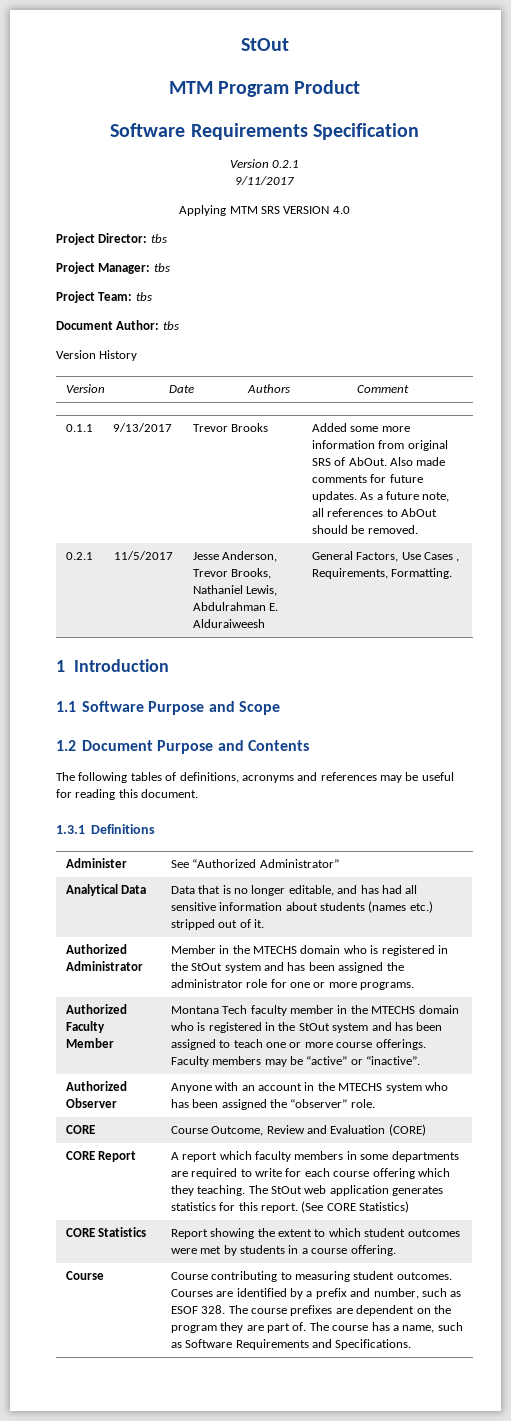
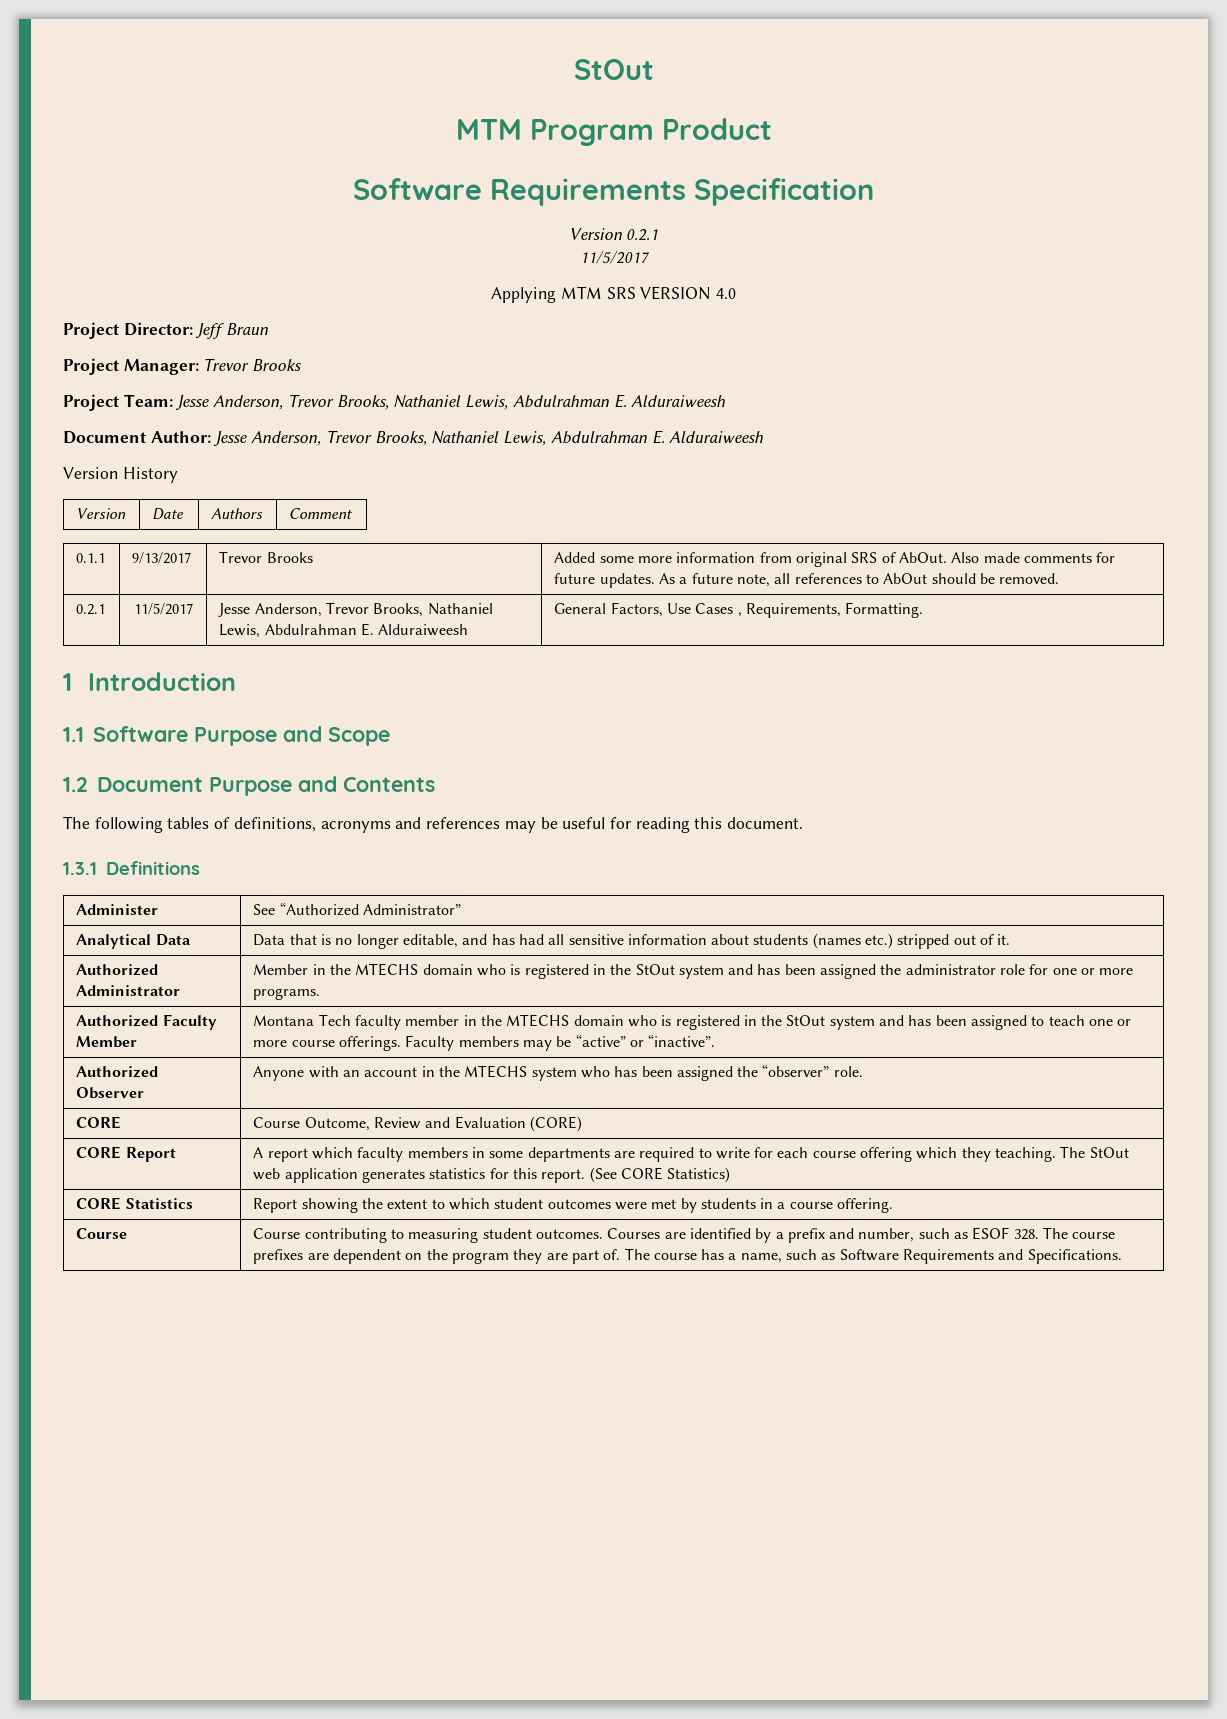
[235,176,294,185] 9/11/2017 -> [579,251,650,264] 11/5/2017
[150,234,167,243] tbs -> [195,323,270,339] Jeff Braun
[153,263,170,272] tbs -> [203,358,302,371] Trevor Brooks
[135,292,152,301] [56,320,179,330] tbs // Document Author: tbs -> [175,394,726,410] [63,430,764,446] Jesse Anderson, Trevor Brooks, Nathaniel Lewis, Abdulrahman E. Alduraiweesh // Document Author: Jesse Anderson, Trevor Brooks, Nathaniel Lewis, Abdulrahman E. Alduraiweesh

